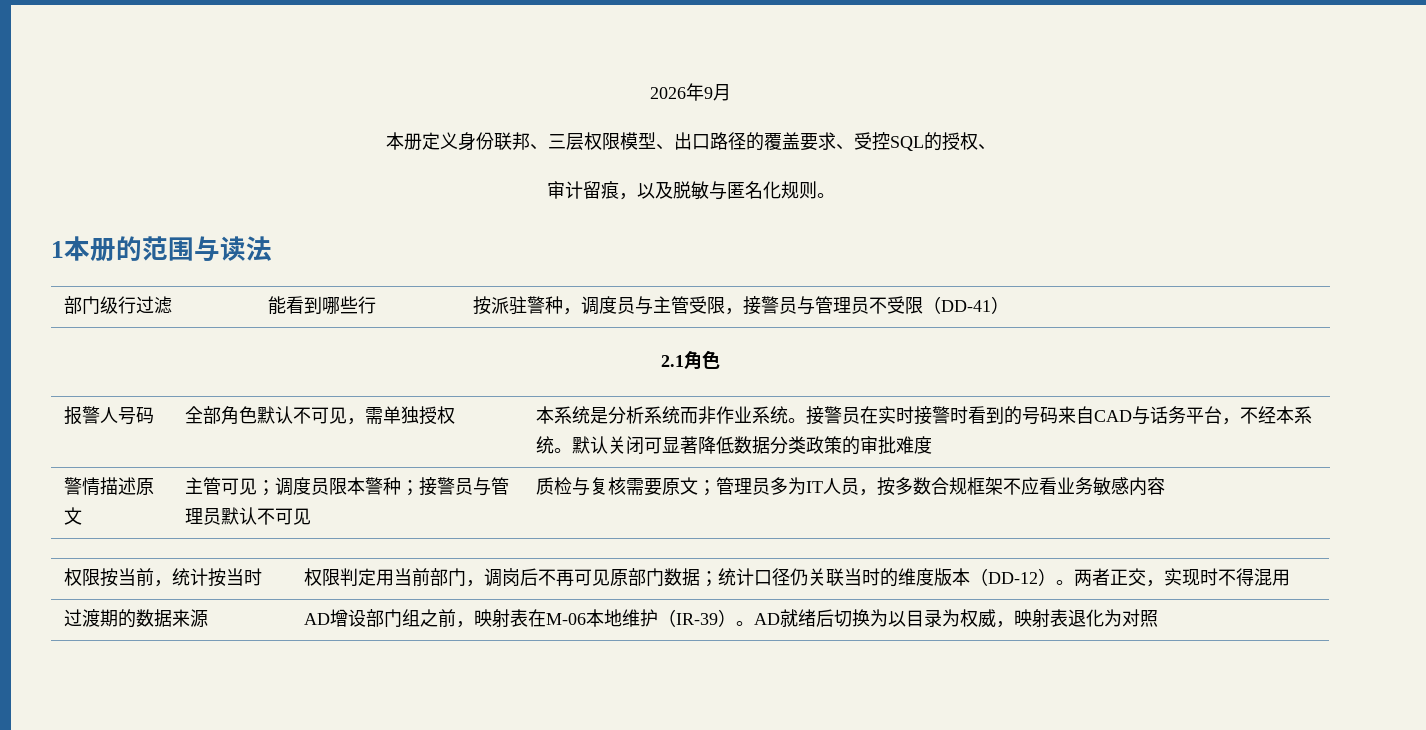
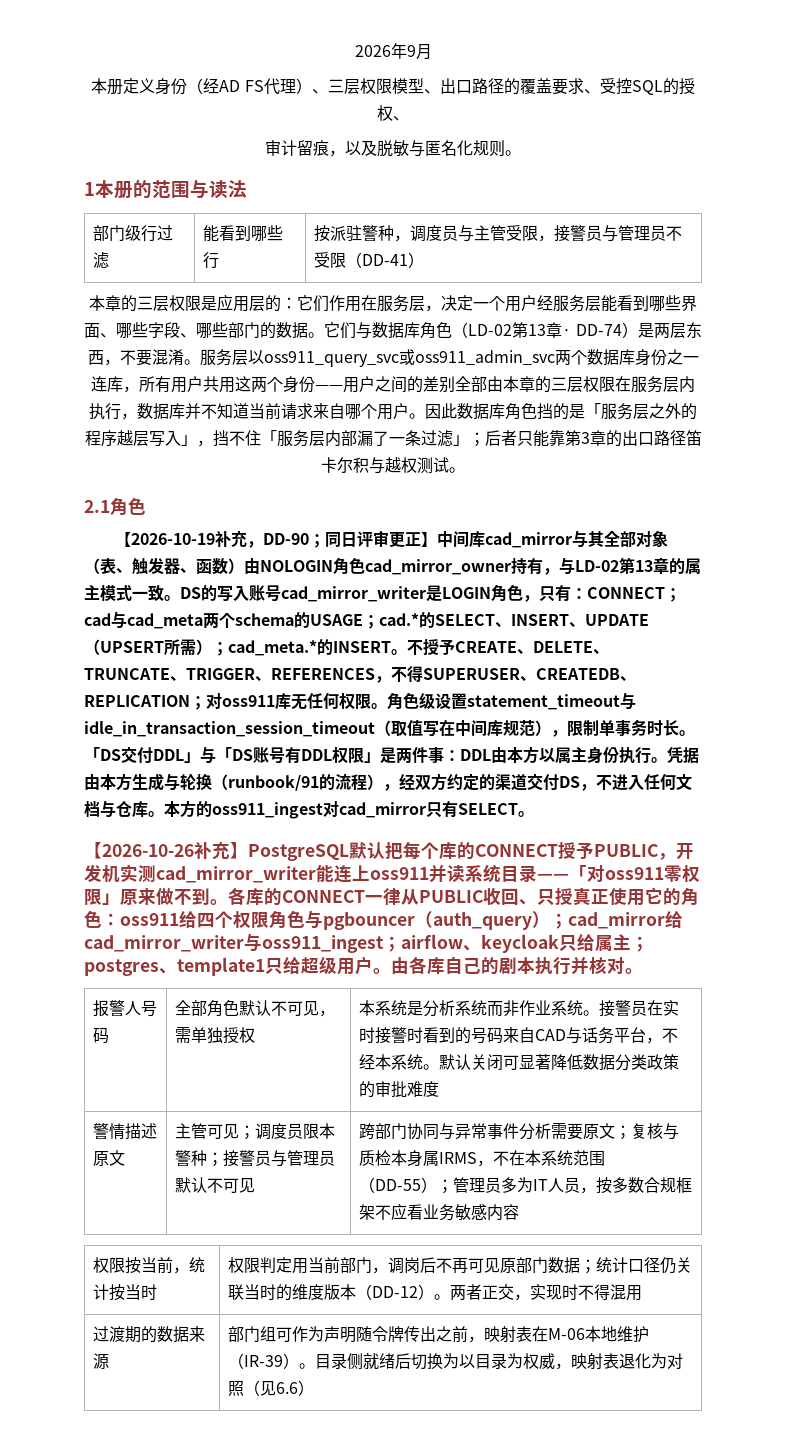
[493,132,530,150] 联邦 -> [187,78,312,95] （经AD FS代理）
[661,350,720,370] 2.1角色 -> [89,294,697,312] [84,322,702,339] [87,349,699,367] [91,376,695,393] [89,403,697,420] [84,430,702,447] [321,457,465,474] [84,497,146,516] [115,530,669,548] [84,557,701,575] [84,584,681,602] [84,612,649,629] [84,639,609,656] [84,666,636,683] [84,692,636,710] [84,719,695,737] [84,746,699,764] [84,773,692,791] [84,800,534,819] [84,841,694,861] [84,864,700,883] [84,887,699,906] [84,910,683,930] [84,933,649,953] [84,956,643,976] 本章的三层权限是应用层的：它们作用在服务层，决定一个用户经服务层能看到哪些界面、哪些字段、哪些部门的数据。它们与数据库角色（LD-02第13章· DD-74）是两层东西，不要混淆。服务层以oss911_query_svc或oss911_admin_svc两个数据库身份之一连库，所有用户共用这两个身份——用户之间的差别全部由本章的三层权限在服务层内执行，数据库并不知道当前请求来自哪个用户。因此数据库角色挡的是「服务层之外的程序越层写入」，挡不住「服务层内部漏了一条过滤」；后者只能靠第3章的出口路径笛卡尔积与越权测试。 // 2.1角色 // 【2026-10-19补充，DD-90；同日评审更正】中间库cad_mirror与其全部对象（表、触发器、函数）由NOLOGIN角色cad_mirror_owner持有，与LD-02第13章的属主模式一致。DS的写入账号cad_mirror_writer是LOGIN角色，只有：CONNECT；cad与cad_meta两个schema的USAGE；cad.*的SELECT、INSERT、UPDATE（UPSERT所需）；cad_meta.*的INSERT。不授予CREATE、DELETE、TRUNCATE、TRIGGER、REFERENCES，不得SUPERUSER、CREATEDB、REPLICATION；对oss911库无任何权限。角色级设置statement_timeout与idle_in_transaction_session_timeout（取值写在中间库规范），限制单事务时长。「DS交付DDL」与「DS账号有DDL权限」是两件事：DDL由本方以属主身份执行。凭据由本方生成与轮换（runbook/91的流程），经双方约定的渠道交付DS，不进入任何文档与仓库。本方的oss911_ingest对cad_mirror只有SELECT。 // 【2026-10-26补充】PostgreSQL默认把每个库的CONNECT授予PUBLIC，开发机实测cad_mirror_writer能连上oss911并读系统目录——「对oss911零权限」原来做不到。各库的CONNECT一律从PUBLIC收回、只授真正使用它的角色：oss911给四个权限角色与pgbouncer（auth_query）；cad_mirror给cad_mirror_writer与oss911_ingest；airflow、keycloak只给属主；postgres、template1只给超级用户。由各库自己的剧本执行并核对。
[536,477,699,496] 质检与复核需要原文 -> [359,1123,680,1140] [359,1150,606,1167] [359,1177,438,1193] 跨部门协同与异常事件分析需要原文；复核与质检本身属IRMS，不在本系统范围（DD-55）
[304,609,421,627] AD增设部门组 -> [228,1326,437,1343] 部门组可作为声明随令牌传出
[754,613,781,625] AD -> [315,1353,364,1370] 目录侧
(1159, 618) none -> [244,1380,315,1396] （见6.6）

